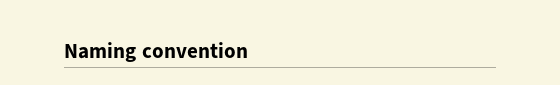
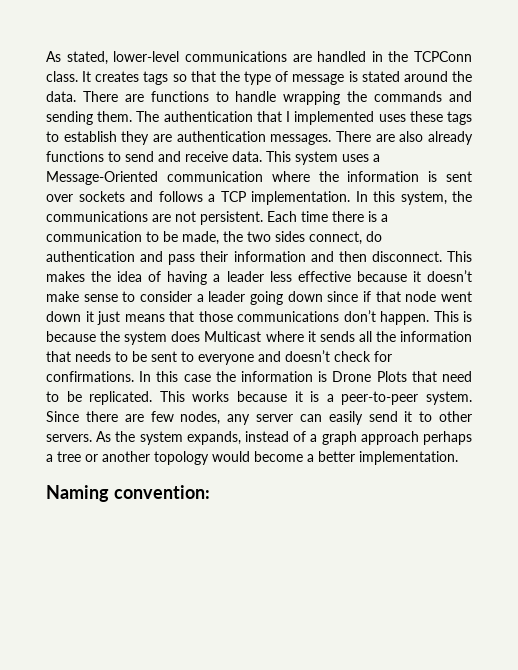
[64,42,248,62] Naming convention -> [46,51,472,65] [46,71,472,85] [46,91,473,105] [46,111,473,125] [46,131,474,145] [46,151,380,165] [46,171,472,185] [46,191,472,205] [46,211,388,225] [46,231,382,245] [46,251,472,265] [46,270,472,285] [46,291,473,305] [46,310,472,325] [46,331,473,345] [46,350,392,365] [46,371,472,382] [46,391,473,405] [46,411,472,425] [46,431,472,445] [46,451,458,465] [46,485,210,502] As stated, lower-level communications are handled in the TCPConn class. It creates tags so that the type of message is stated around the data. There are functions to handle wrapping the commands and sending them. The authentication that I implemented uses these tags to establish they are authentication messages. There are also already functions to send and receive data. This system uses a Message-Oriented communication where the information is sent over sockets and follows a TCP implementation. In this system, the communications are not persistent. Each time there is a communication to be made, the two sides connect, do authentication and pass their information and then disconnect. This makes the idea of having a leader less effective because it doesn’t make sense to consider a leader going down since if that node went down it just means that those communications don’t happen. This is because the system does Multicast where it sends all the information that needs to be sent to everyone and doesn’t check for confirmations. In this case the information is Drone Plots that need to be replicated. This works because it is a peer-to-peer system. Since there are few nodes, any server can easily send it to other servers. As the system expands, instead of a graph approach perhaps a tree or another topology would become a better implementation. // Naming convention:

